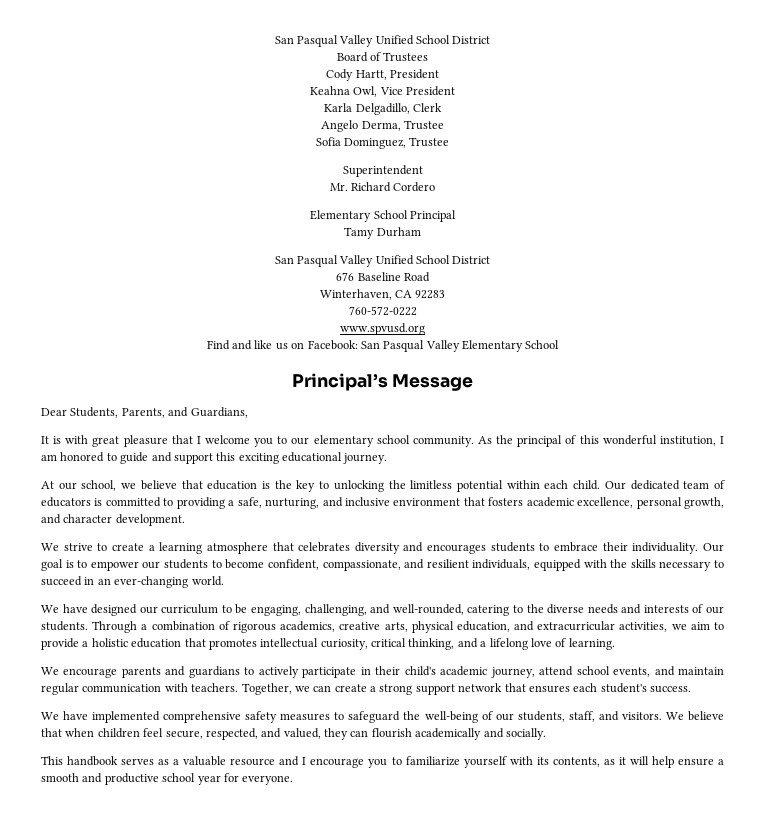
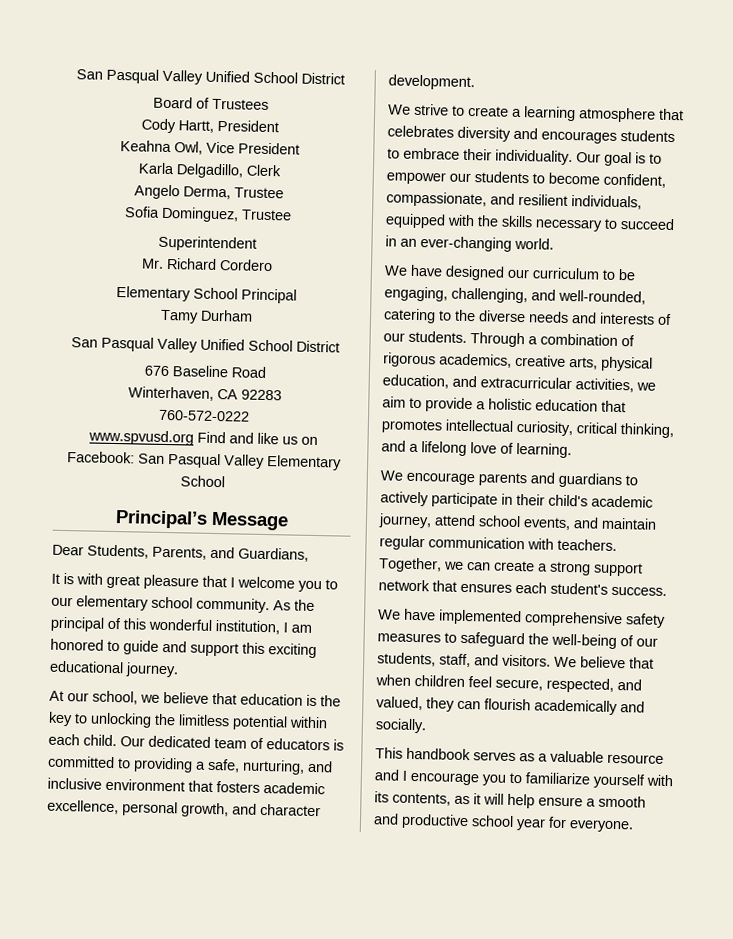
(425, 329) // -> (194, 437) none

